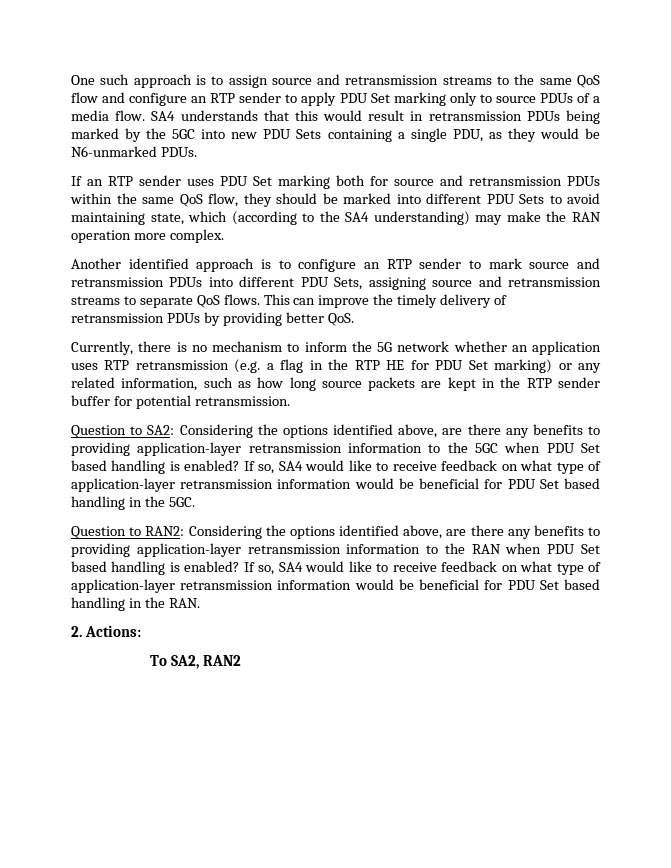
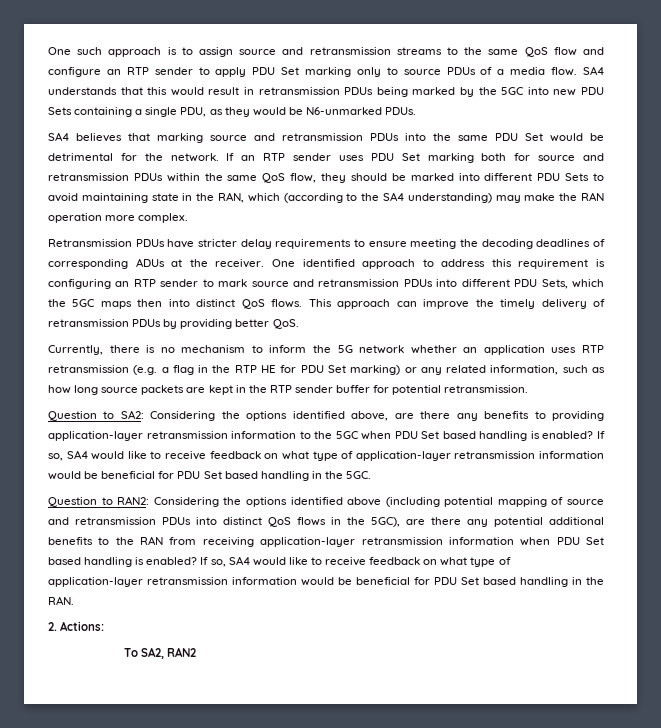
(197, 152) none -> [48,132,604,143] [48,153,219,162] SA4 believes that marking source and retransmission PDUs into the same PDU Set would be detrimental for the network.
[150,213,184,225] state, -> [151,192,244,203] state in the RAN,
[71,258,357,272] Another identified approach is to configure -> [48,239,606,249] [48,258,605,269] [48,279,111,289] Retransmission PDUs have stricter delay requirements to ensure meeting the decoding deadlines of corresponding ADUs at the receiver. One identified approach to address this requirement is configuring
[368,276,602,290] [71,296,193,308] assigning source and retransmission streams to separate -> [572,279,605,288] [48,299,236,309] which the 5GC maps then into distinct
(290, 299) none -> [337,299,391,309] approach
[403,525,601,539] [71,543,501,557] above, are there any benefits to providing application-layer retransmission information to the RAN -> [347,497,604,507] [48,517,604,527] [48,536,514,547] above (including potential mapping of source and retransmission PDUs into distinct QoS flows in the 5GC), are there any potential additional benefits to the RAN from receiving application-layer retransmission information

